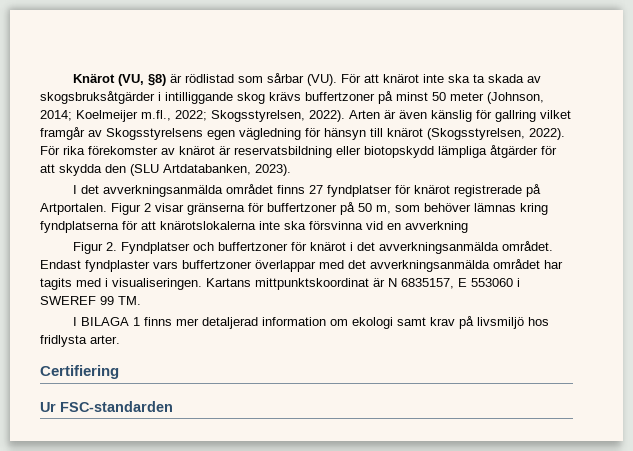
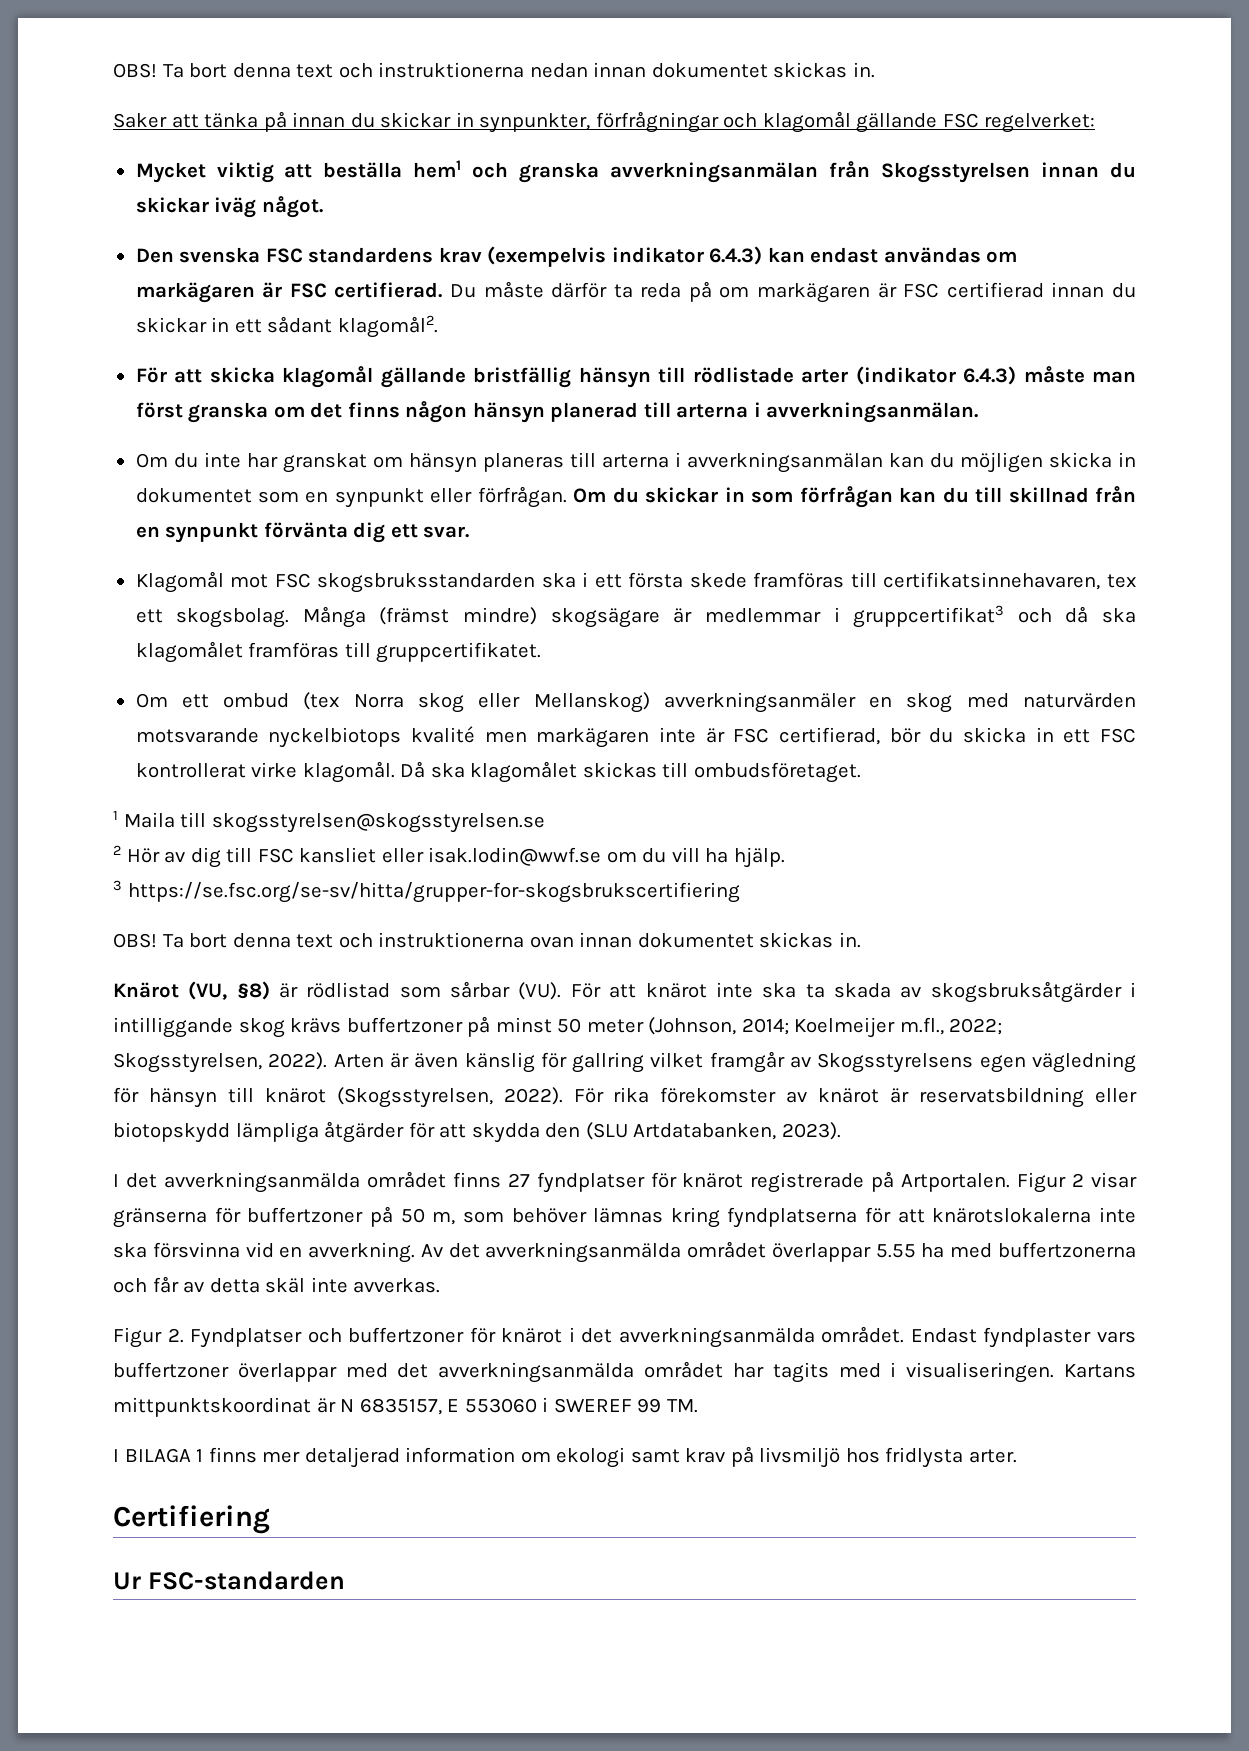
(72, 78) none -> [113,62,875,78] [113,111,1096,133] [135,160,1137,183] [135,196,323,218] [135,246,1018,267] [135,281,1137,303] [135,315,438,338] [135,366,1137,388] [135,401,979,423] [135,452,1137,473] [135,486,1137,508] [135,522,470,543] [135,571,1137,593] [135,605,1137,628] [135,641,542,663] [135,692,1136,713] [135,726,1136,748] [135,761,861,783] [113,810,545,833] [113,845,785,868] [113,880,740,903] [113,932,861,948] OBS! Ta bort denna text och instruktionerna nedan innan dokumentet skickas in. // Saker att tänka på innan du skickar in synpunkter, förfrågningar och klagomål gällande FSC regelverket: // Mycket viktig att beställa hem1 och granska avverkningsanmälan från Skogsstyrelsen innan du skickar iväg något. // Den svenska FSC standardens krav (exempelvis indikator 6.4.3) kan endast användas om markägaren är FSC certifierad. Du måste därför ta reda på om markägaren är FSC certifierad innan du skickar in ett sådant klagomål2. // För att skicka klagomål gällande bristfällig hänsyn till rödlistade arter (indikator 6.4.3) måste man först granska om det finns någon hänsyn planerad till arterna i avverkningsanmälan. // Om du inte har granskat om hänsyn planeras till arterna i avverkningsanmälan kan du möjligen skicka in dokumentet som en synpunkt eller förfrågan. Om du skickar in som förfrågan kan du till skillnad från en synpunkt förvänta dig ett svar. // Klagomål mot FSC skogsbruksstandarden ska i ett första skede framföras till certifikatsinnehavaren, tex ett skogsbolag. Många (främst mindre) skogsägare är medlemmar i gruppcertifikat3 och då ska klagomålet framföras till gruppcertifikatet. // Om ett ombud (tex Norra skog eller Mellanskog) avverkningsanmäler en skog med naturvärden motsvarande nyckelbiotops kvalité men markägaren inte är FSC certifierad, bör du skicka in ett FSC kontrollerat virke klagomål. Då ska klagomålet skickas till ombudsföretaget. // 1 Maila till skogsstyrelsen@skogsstyrelsen.se // 2 Hör av dig till FSC kansliet eller isak.lodin@wwf.se om du vill ha hjälp. // 3 https://se.fsc.org/se-sv/hitta/grupper-for-skogsbrukscertifiering // OBS! Ta bort denna text och instruktionerna ovan innan dokumentet skickas in. //
[405,221,468,233] avverkning -> [308,1241,1137,1263] [113,1276,441,1293] avverkning. Av det avverkningsanmälda området överlappar 5.55 ha med buffertzonerna och får av detta skäl inte avverkas.

